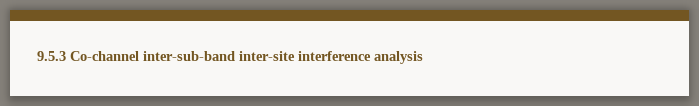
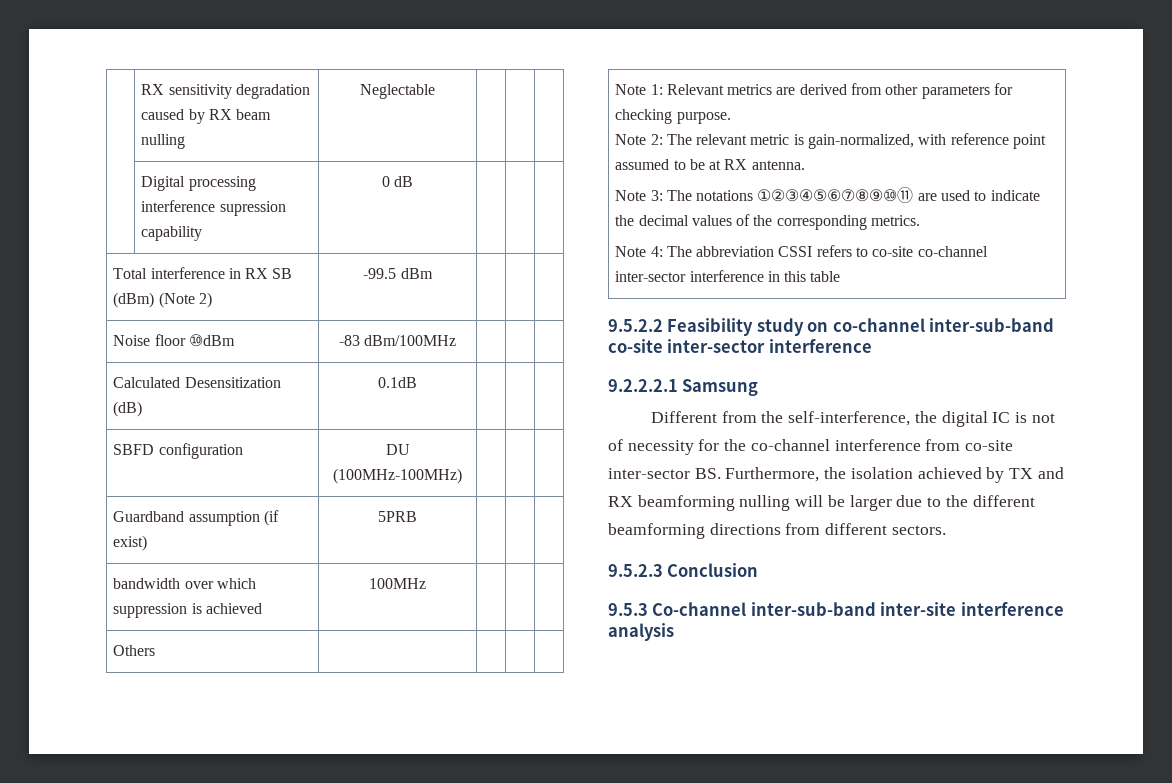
(37, 56) none -> [141,84,310,99] [141,109,272,124] [141,134,186,149] [360,84,435,99] [141,176,256,191] [141,200,286,216] [141,226,203,241] [381,176,414,187] [113,267,293,279] [113,292,212,308] [363,268,433,279] [113,334,235,347] [338,335,457,346] [113,377,281,388] [113,401,143,417] [378,377,417,388] [113,443,243,459] [385,444,410,455] [333,468,462,484] [113,510,279,526] [113,535,148,551] [378,511,417,522] [113,578,256,589] [113,603,262,618] [369,578,426,589] [113,645,156,656] [615,83,1014,99] [615,109,731,124] [615,133,1047,149] [615,159,805,170] [615,187,1040,203] [615,214,921,230] [615,245,988,257] [615,270,841,282] [608,318,1055,336] [608,339,872,353] [608,379,759,396] [651,411,1055,427] [608,439,1014,455] [608,467,1064,483] [608,495,1035,511] [608,523,946,539] [608,563,759,577] | RX sensitivity degradation caused by RX beam nulling | Neglectable | | | // | Digital processing interference supression capability | 0 dB | | | // Total interference in RX SB (dBm) (Note 2) | -99.5 dBm | | | // Noise floor ⑩dBm | -83 dBm/100MHz | | | // Calculated Desensitization (dB) | 0.1dB | | | // SBFD configuration | DU (100MHz-100MHz) | | | // Guardband assumption (if exist) | 5PRB | | | // bandwidth over which suppression is achieved | 100MHz | | | // Others | | | | // Note 1: Relevant metrics are derived from other parameters for checking purpose. // Note 2: The relevant metric is gain-normalized, with reference point assumed to be at RX antenna. // Note 3: The notations ①②③④⑤⑥⑦⑧⑨⑩⑪ are used to indicate the decimal values of the corresponding metrics. // Note 4: The abbreviation CSSI refers to co-site co-channel inter-sector interference in this table // 9.5.2.2 Feasibility study on co-channel inter-sub-band co-site inter-sector interference // 9.2.2.2.1 Samsung // Different from the self-interference, the digital IC is not of necessity for the co-channel interference from co-site inter-sector BS. Furthermore, the isolation achieved by TX and RX beamforming nulling will be larger due to the different beamforming directions from different sectors. // 9.5.2.3 Conclusion //

